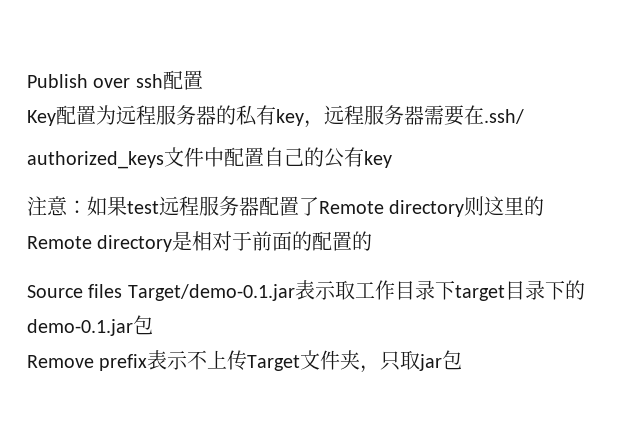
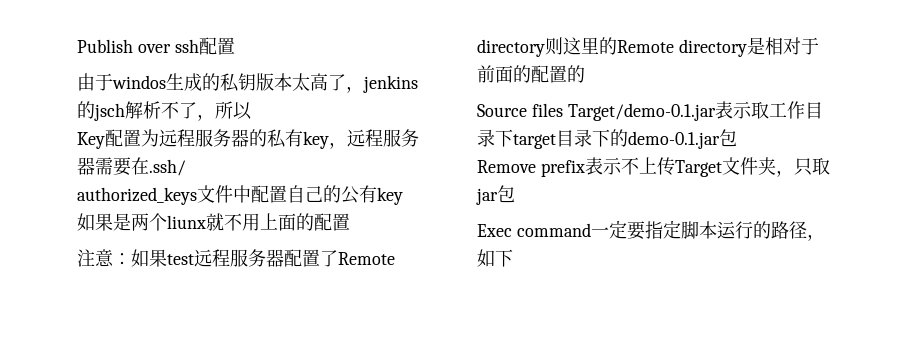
(203, 80) none -> [77,73,418,93] [77,101,252,121] // 由于windos生成的私钥版本太高了，jenkins的jsch解析不了，所以
(392, 159) none -> [77,213,350,231] // 如果是两个liunx就不用上面的配置
(463, 360) none -> [477,220,825,241] [477,249,513,267] // Exec command一定要指定脚本运行的路径，如下

